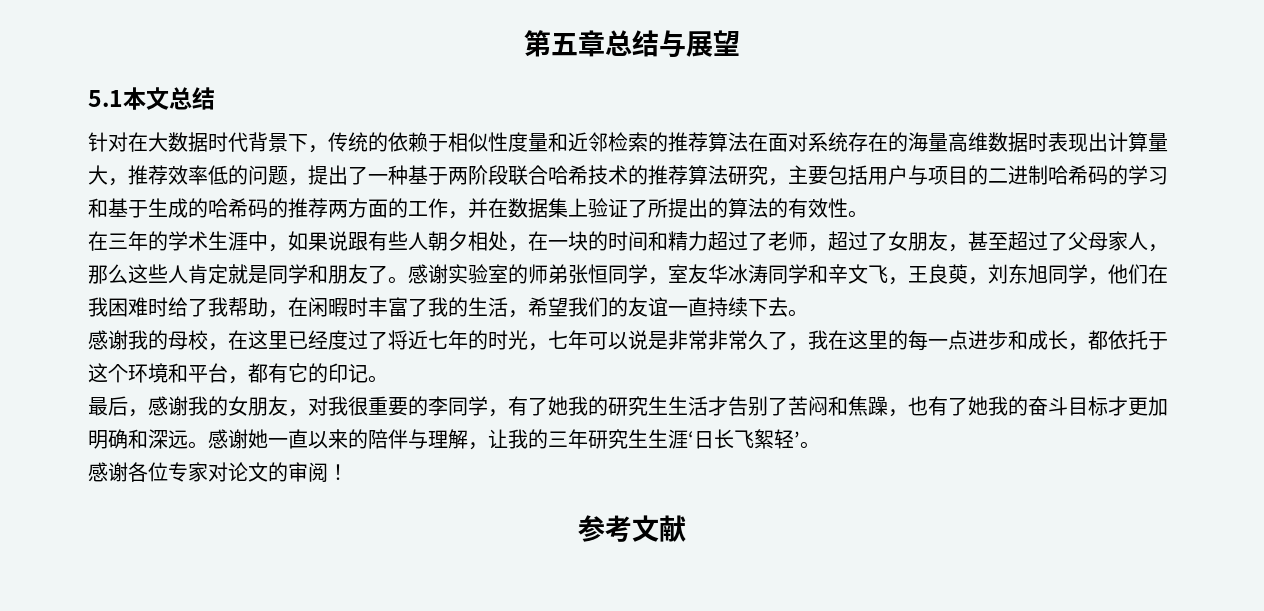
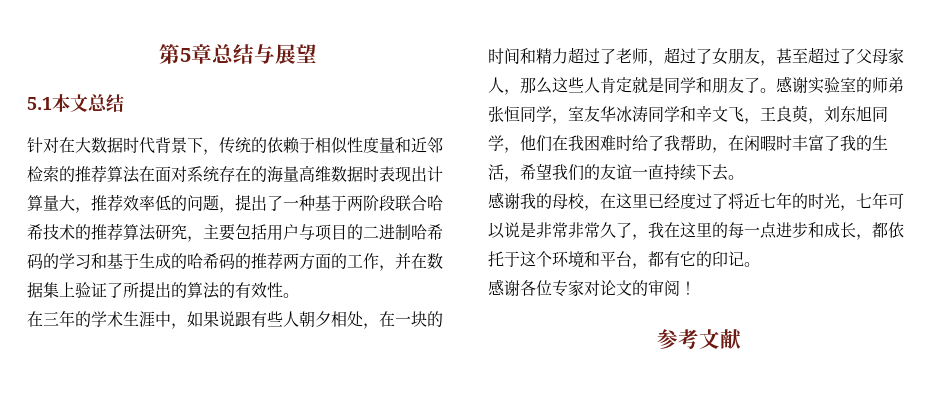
[551,33,578,56] 五 -> [179,48,191,62] 5
[88,396,1168,417] [88,429,820,450] // 最后，感谢我的女朋友，对我很重要的李同学，有了她我的研究生生活才告别了苦闷和焦躁，也有了她我的奋斗目标才更加明确和深远。感谢她一直以来的陪伴与理解，让我的三年研究生生涯‘日长飞絮轻’。 -> (760, 264) none

